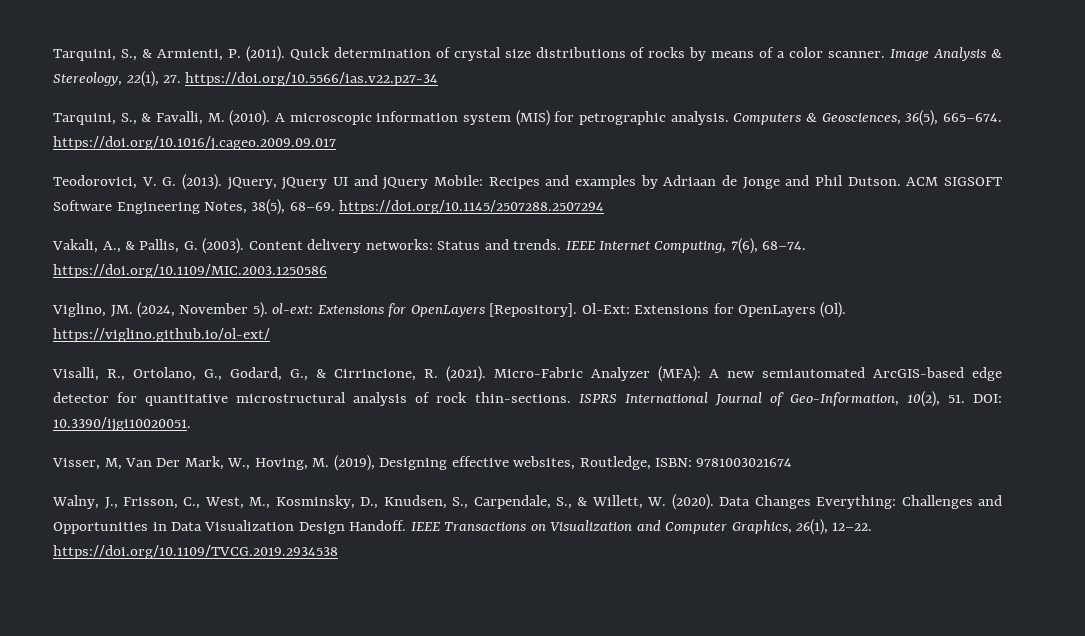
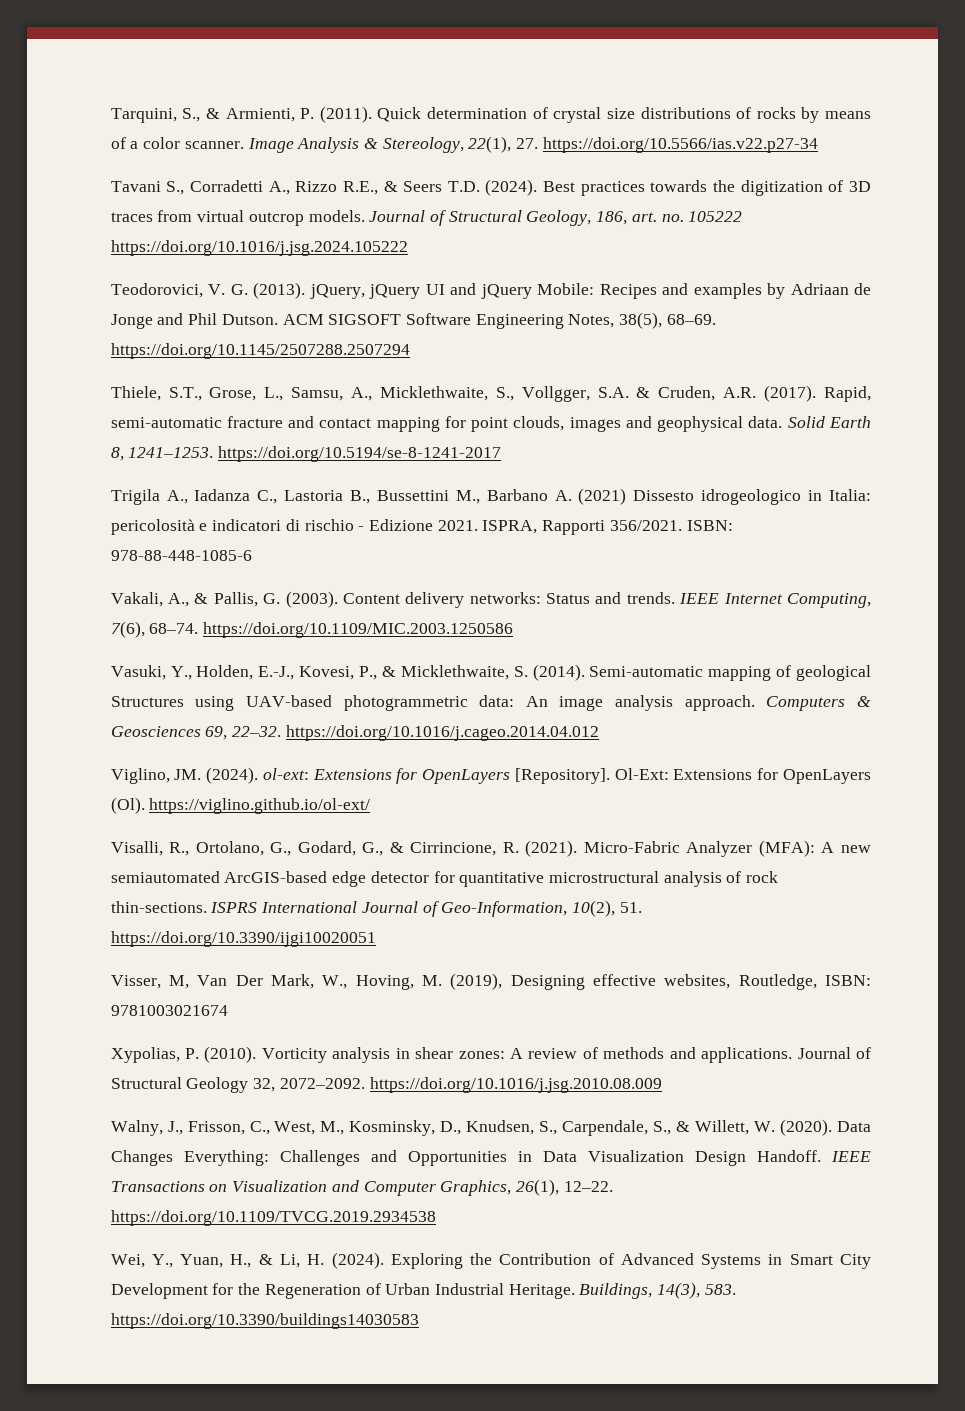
[53,110,1002,126] [53,136,337,151] Tarquini, S., & Favalli, M. (2010). A microscopic information system (MIS) for petrographic analysis. Computers & Geosciences, 36(5), 665–674. https://doi.org/10.1016/j.cageo.2009.09.017 -> [110,179,871,196] [110,210,743,226] [110,240,408,256] Tavani S., Corradetti A., Rizzo R.E., & Seers T.D. (2024). Best practices towards the digitization of 3D traces from virtual outcrop models. Journal of Structural Geology, 186, art. no. 105222 https://doi.org/10.1016/j.jsg.2024.105222
(605, 207) none -> [110,385,871,402] [110,416,872,432] [110,446,502,462] [110,488,871,505] [110,519,733,535] [110,550,252,561] // Thiele, S.T., Grose, L., Samsu, A., Micklethwaite, S., Vollgger, S.A. & Cruden, A.R. (2017). Rapid, semi-automatic fracture and contact mapping for point clouds, images and geophysical data. Solid Earth 8, 1241–1253. https://doi.org/10.5194/se-8-1241-2017 // Trigila A., Iadanza C., Lastoria B., Bussettini M., Barbano A. (2021) Dissesto idrogeologico in Italia: pericolosità e indicatori di rischio - Edizione 2021. ISPRA, Rapporti 356/2021. ISBN: 978-88-448-1085-6
(328, 271) none -> [110,664,872,681] [110,695,871,711] [110,725,599,741] // Vasuki, Y., Holden, E.-J., Kovesi, P., & Micklethwaite, S. (2014). Semi-automatic mapping of geological Structures using UAV-based photogrammetric data: An image analysis approach. Computers & Geosciences 69, 22–32. https://doi.org/10.1016/j.cageo.2014.04.012
[136,302,268,318] (2024, November 5). -> [206,767,259,784] (2024).
[973,394,1003,403] [53,417,192,432] DOI: 10.3390/ijgi10020051. -> [110,931,376,947] https://doi.org/10.3390/ijgi10020051
(793, 462) none -> [110,1046,871,1063] [110,1077,662,1093] // Xypolias, P. (2010). Vorticity analysis in shear zones: A review of methods and applications. Journal of Structural Geology 32, 2072–2092. https://doi.org/10.1016/j.jsg.2010.08.009
(339, 552) none -> [110,1252,871,1269] [110,1282,736,1299] [110,1313,419,1329] // Wei, Y., Yuan, H., & Li, H. (2024). Exploring the Contribution of Advanced Systems in Smart City Development for the Regeneration of Urban Industrial Heritage. Buildings, 14(3), 583. https://doi.org/10.3390/buildings14030583

